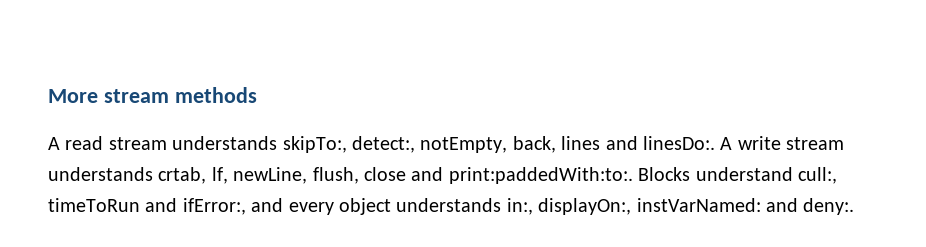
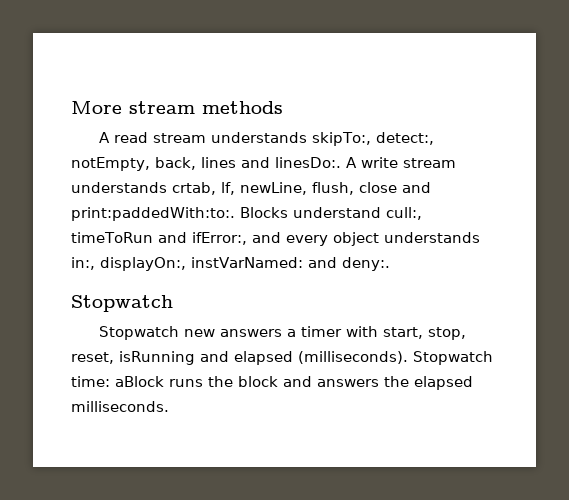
(855, 206) none -> [71,295,173,312] [99,326,467,340] [71,351,493,365] [71,376,473,390] [71,401,169,412] // Stopwatch // Stopwatch new answers a timer with start, stop, reset, isRunning and elapsed (milliseconds). Stopwatch time: aBlock runs the block and answers the elapsed milliseconds.

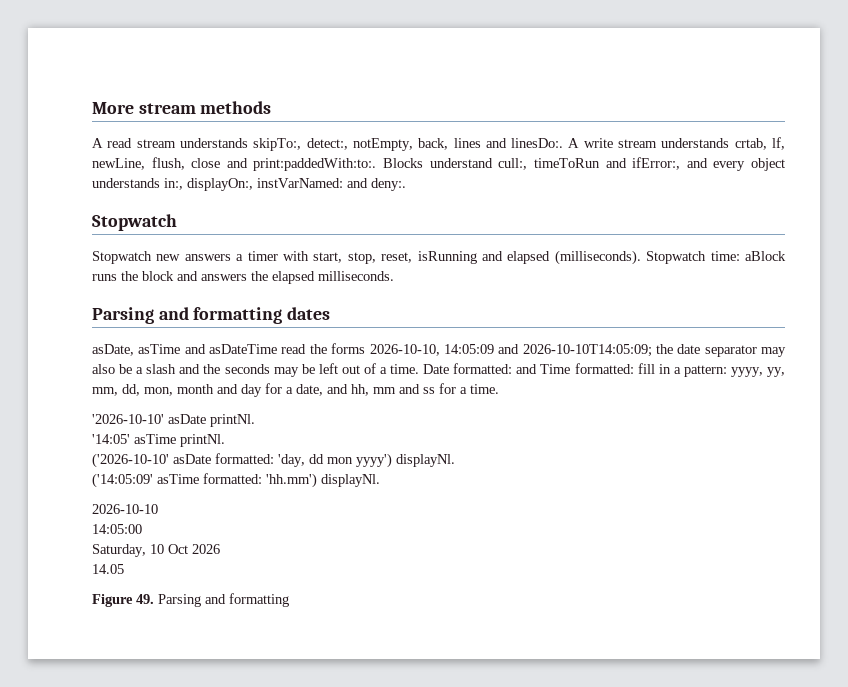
(169, 406) none -> [92,307,331,324] [92,343,786,357] [92,363,786,377] [92,383,499,397] [92,414,255,427] [92,434,225,447] [92,453,455,468] [92,473,380,488] [92,504,158,514] [92,524,142,534] [92,544,220,557] [92,564,124,574] [92,593,289,607] // Parsing and formatting dates // asDate, asTime and asDateTime read the forms 2026-10-10, 14:05:09 and 2026-10-10T14:05:09; the date separator may also be a slash and the seconds may be left out of a time. Date formatted: and Time formatted: fill in a pattern: yyyy, yy, mm, dd, mon, month and day for a date, and hh, mm and ss for a time. // '2026-10-10' asDate printNl. // '14:05' asTime printNl. // ('2026-10-10' asDate formatted: 'day, dd mon yyyy') displayNl. // ('14:05:09' asTime formatted: 'hh.mm') displayNl. // 2026-10-10 // 14:05:00 // Saturday, 10 Oct 2026 // 14.05 // Figure 49. Parsing and formatting

